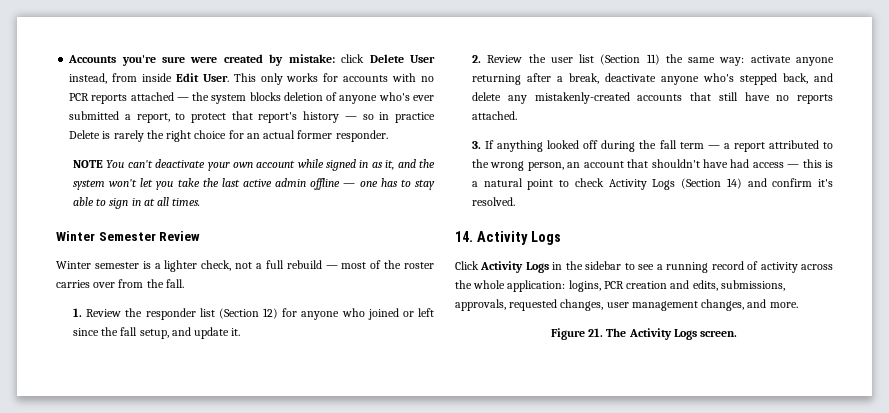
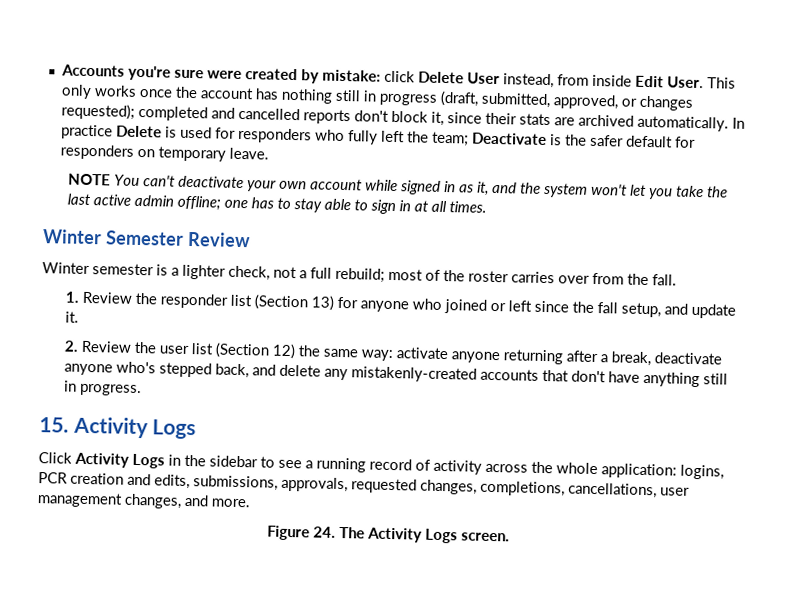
[323,73,434,82] [69,92,434,104] [69,111,435,123] [69,130,388,142] for accounts with no PCR reports attached — the system blocks deletion of anyone who's ever submitted a report, to protect that report's history — so in practice Delete is rarely the right choice for an actual former responder. -> [138,86,693,111] [60,103,745,132] [60,124,696,148] [59,144,269,162] once the account has nothing still in progress (draft, submitted, approved, or changes requested); completed and cancelled reports don't block it, since their stats are archived automatically. In practice Delete is used for responders who fully left the team; Deactivate is the safer default for responders on temporary leave.
[310,178,356,190] offline — -> [177,195,222,211] offline;
[286,260,338,269] rebuild — -> [335,267,385,283] rebuild;
[263,308,279,319] 12) -> [311,295,336,311] 13)
[646,54,660,65] 11) -> [272,343,297,360] 12)
[718,92,833,104] [472,111,518,120] [472,140,833,152] [472,159,833,171] [472,178,833,190] [472,197,516,206] [455,231,473,242] still have no reports attached. // 3. If anything looked off during the fall term — a report attributed to the wrong person, an account that shouldn't have had access — this is a natural point to check Activity Logs (Section 14) and confirm it's resolved. // 14. -> [571,370,729,388] [64,380,143,397] [39,417,69,433] don't have anything still in progress. // 15.
(604, 305) none -> [480,480,657,499] completions, cancellations,
[588,328,604,337] 21. -> [312,526,336,538] 24.

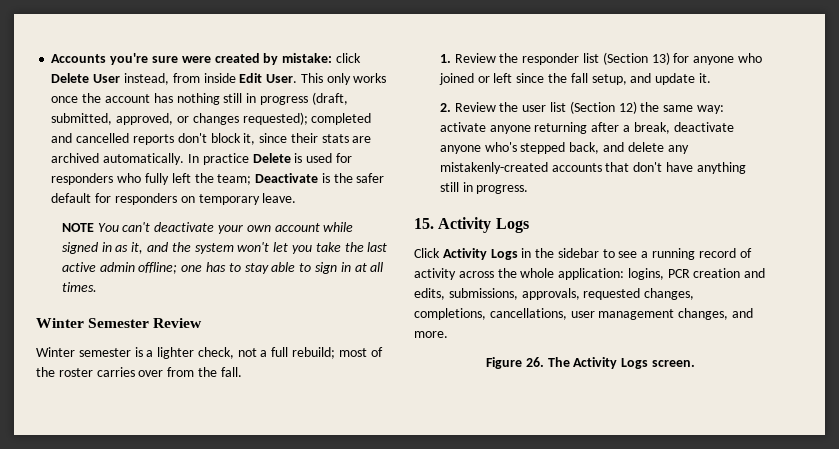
[312,526,336,538] 24. -> [525,357,544,367] 26.

